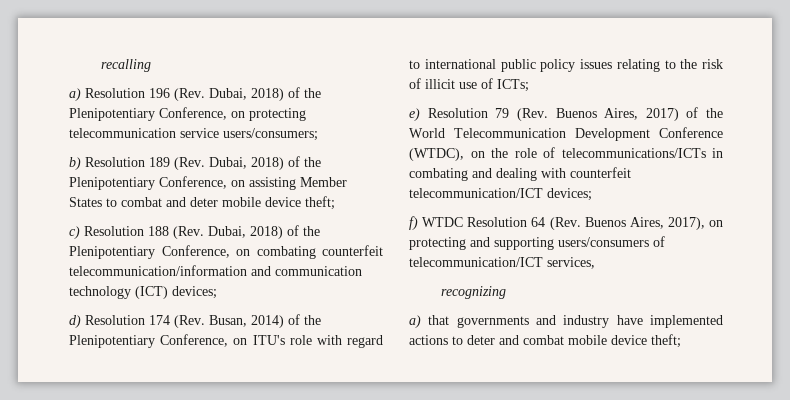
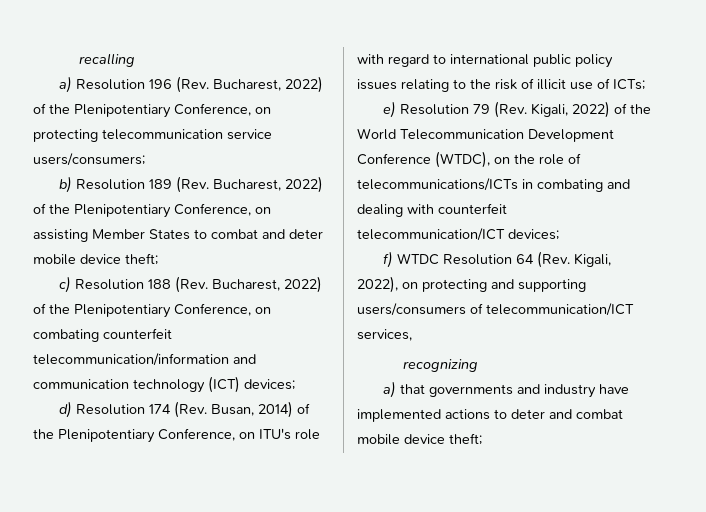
[209,88,284,101] Dubai, 2018) -> [213,76,324,93] Bucharest, 2022)
[209,157,284,170] Dubai, 2018) -> [213,176,324,193] Bucharest, 2022)
[208,226,283,239] Dubai, 2018) -> [212,276,323,293] Bucharest, 2022)
[555,108,679,121] Buenos Aires, 2017) -> [531,101,611,118] Kigali, 2022)
[584,217,705,230] Buenos Aires, 2017), -> [574,253,612,267] [357,276,398,293] Kigali, 2022),

